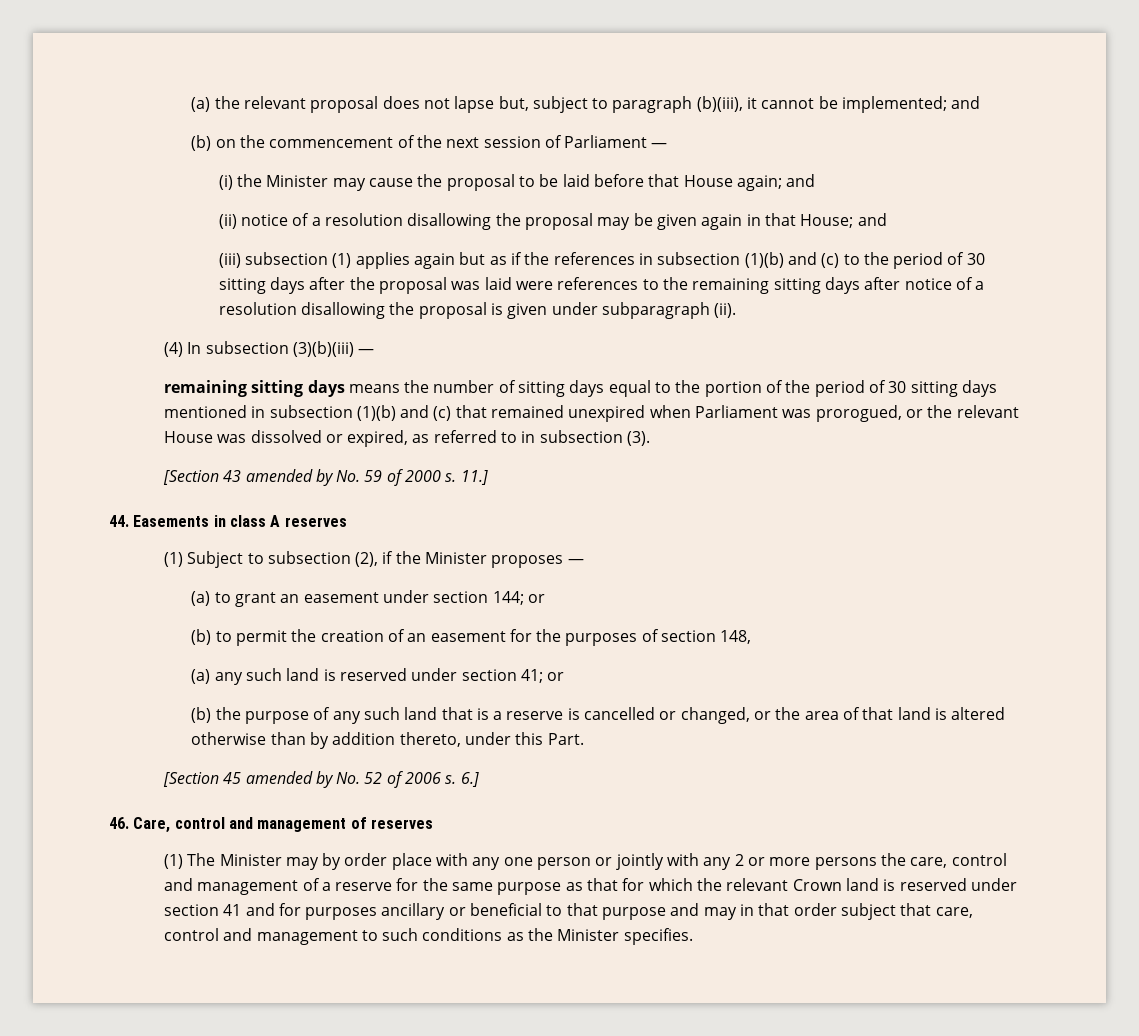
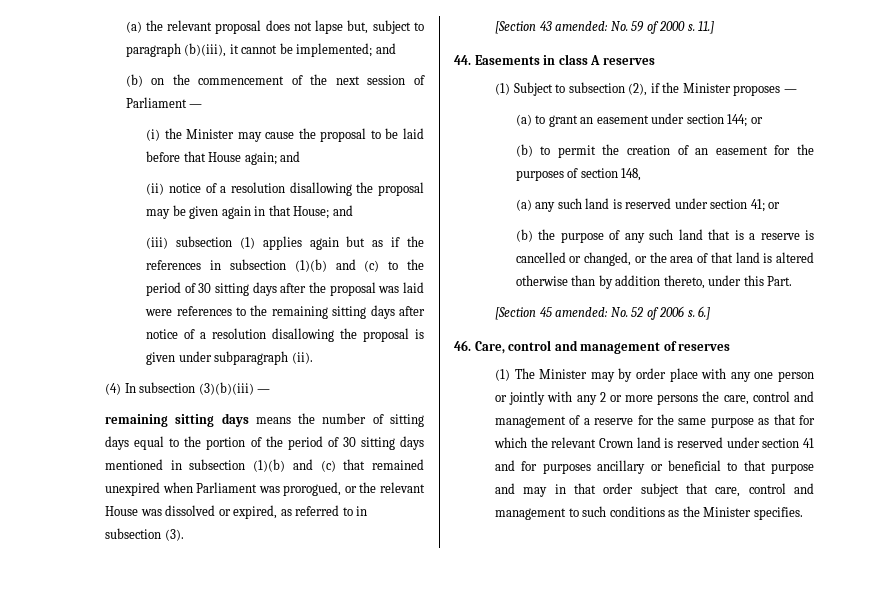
[245,469,334,486] amended by -> [555,21,609,31] amended:
[245,771,334,788] amended by -> [555,307,609,317] amended:

